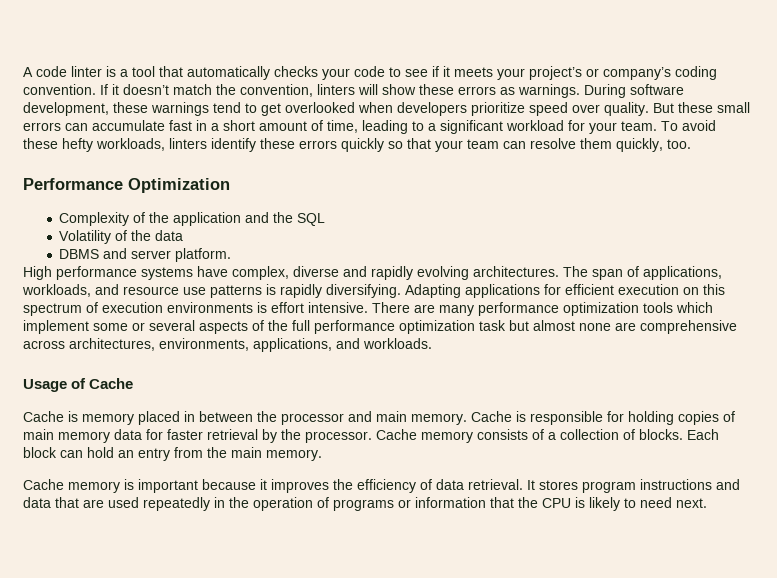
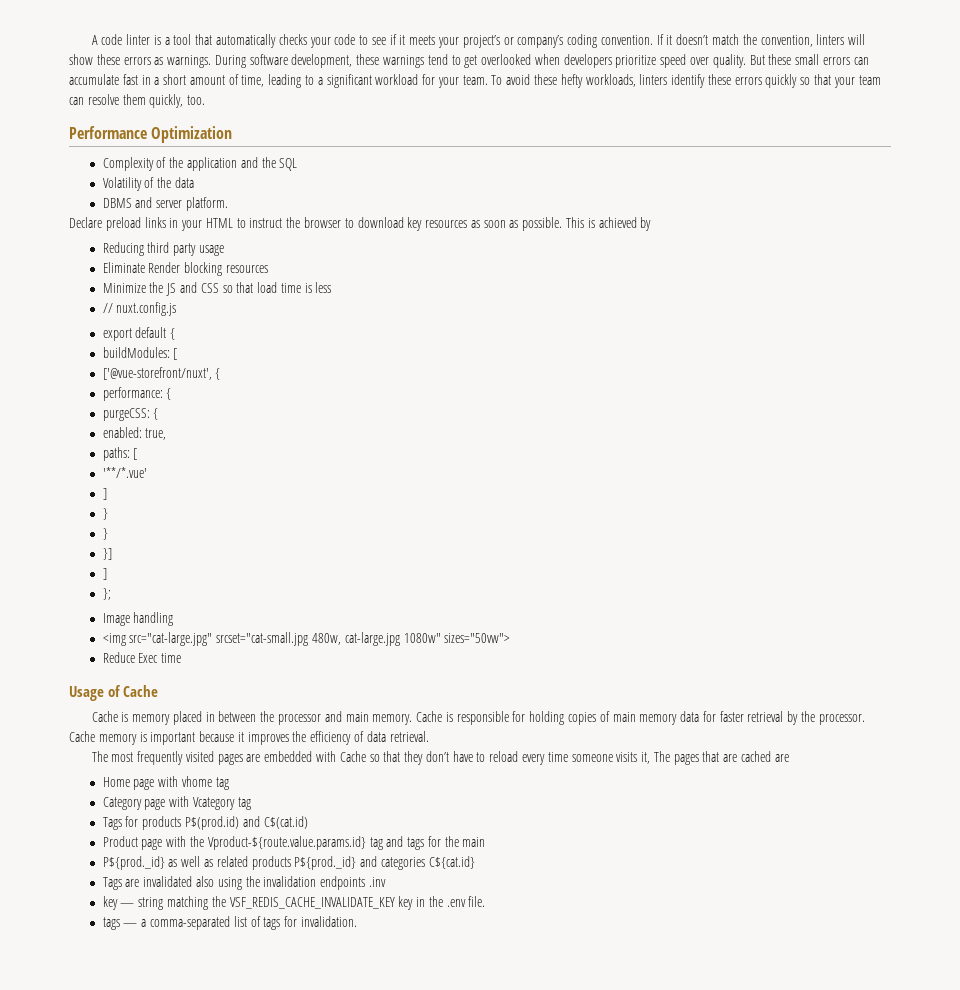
[23,266,722,280] [22,284,725,298] [23,302,713,316] [23,320,737,334] [23,338,432,352] High performance systems have complex, diverse and rapidly evolving architectures. The span of applications, workloads, and resource use patterns is rapidly diversifying. Adapting applications for efficient execution on this spectrum of execution environments is effort intensive. There are many performance optimization tools which implement some or several aspects of the full performance optimization task but almost none are comprehensive across architectures, environments, applications, and workloads. -> [69,217,652,231] [102,242,225,256] [102,262,269,276] [102,282,332,296] [102,302,177,316] [102,327,176,341] [102,347,178,360] [102,367,221,380] [102,387,172,401] [102,408,159,421] [102,427,167,440] [102,447,138,461] [102,467,147,478] [102,488,107,500] [102,508,108,520] [102,528,108,540] [102,548,112,560] [102,568,107,580] [102,588,111,600] [102,612,174,626] [102,632,511,646] [102,652,182,663] Declare preload links in your HTML to instruct the browser to download key resources as soon as possible. This is achieved by // Reducing third party usage // Eliminate Render blocking resources // Minimize the JS and CSS so that load time is less // // nuxt.config.js // export default { // buildModules: [ // ['@vue-storefront/nuxt', { // performance: { // purgeCSS: { // enabled: true, // paths: [ // '**/*.vue' // ] // } // } // }] // ] // }; // Image handling // <img src="cat-large.jpg" srcset="cat-small.jpg 480w, cat-large.jpg 1080w" sizes="50vw"> // Reduce Exec time
[477,429,719,440] [23,447,322,461] [23,479,120,493] consists of a collection of blocks. Each block can hold an entry from the main memory. // Cache memory -> (137, 739) none
[527,479,740,493] [23,497,707,511] It stores program instructions and data that are used repeatedly in the operation of programs or information that the CPU is likely to need next. -> [91,751,789,765] [102,776,229,790] [102,796,251,810] [102,816,308,830] [102,836,486,850] [102,856,475,870] [102,876,386,890] [102,896,486,910] [102,916,357,930] // The most frequently visited pages are embedded with Cache so that they don’t have to reload every time someone visits it, The pages that are cached are // Home page with vhome tag // Category page with Vcategory tag // Tags for products P$(prod.id) and C$(cat.id) // Product page with the Vproduct-${route.value.params.id} tag and tags for the main // P${prod._id} as well as related products P${prod._id} and categories C${cat.id} // Tags are invalidated also using the invalidation endpoints .inv // key — string matching the VSF_REDIS_CACHE_INVALIDATE_KEY key in the .env file. // tags — a comma-separated list of tags for invalidation.

